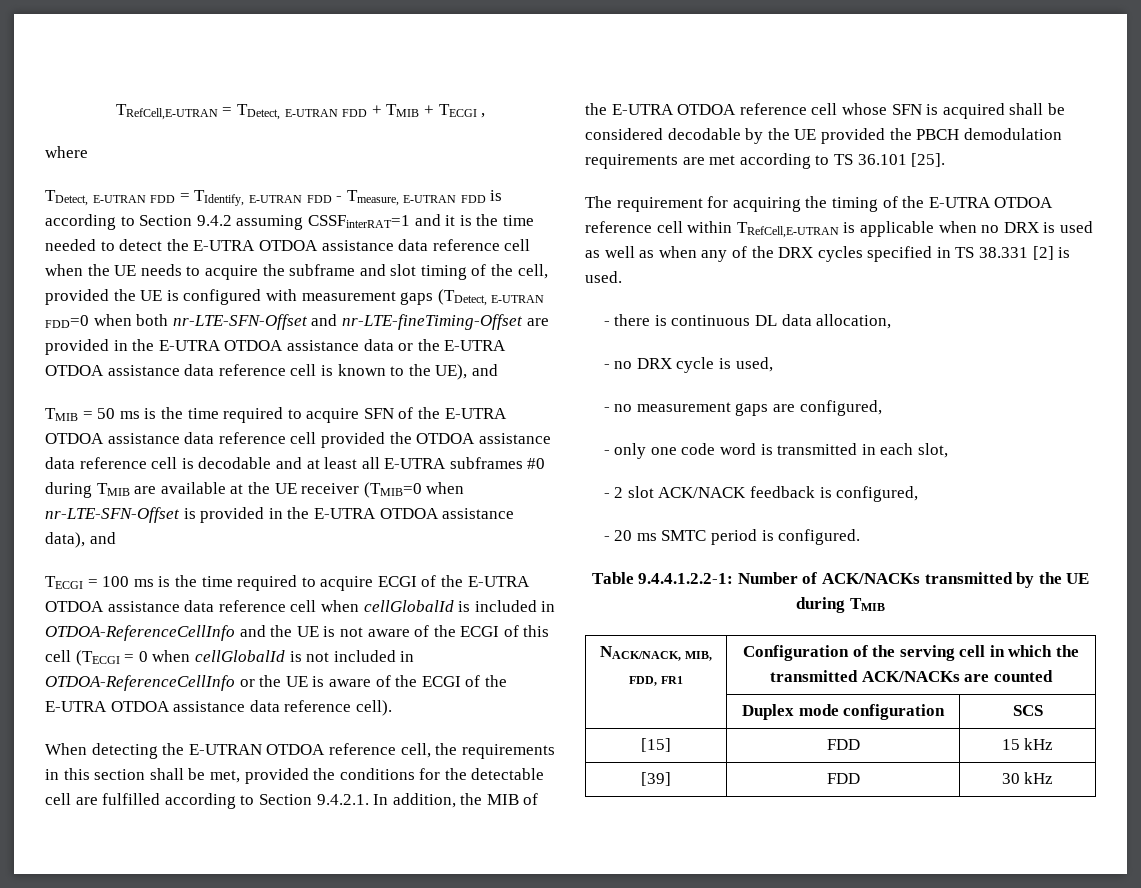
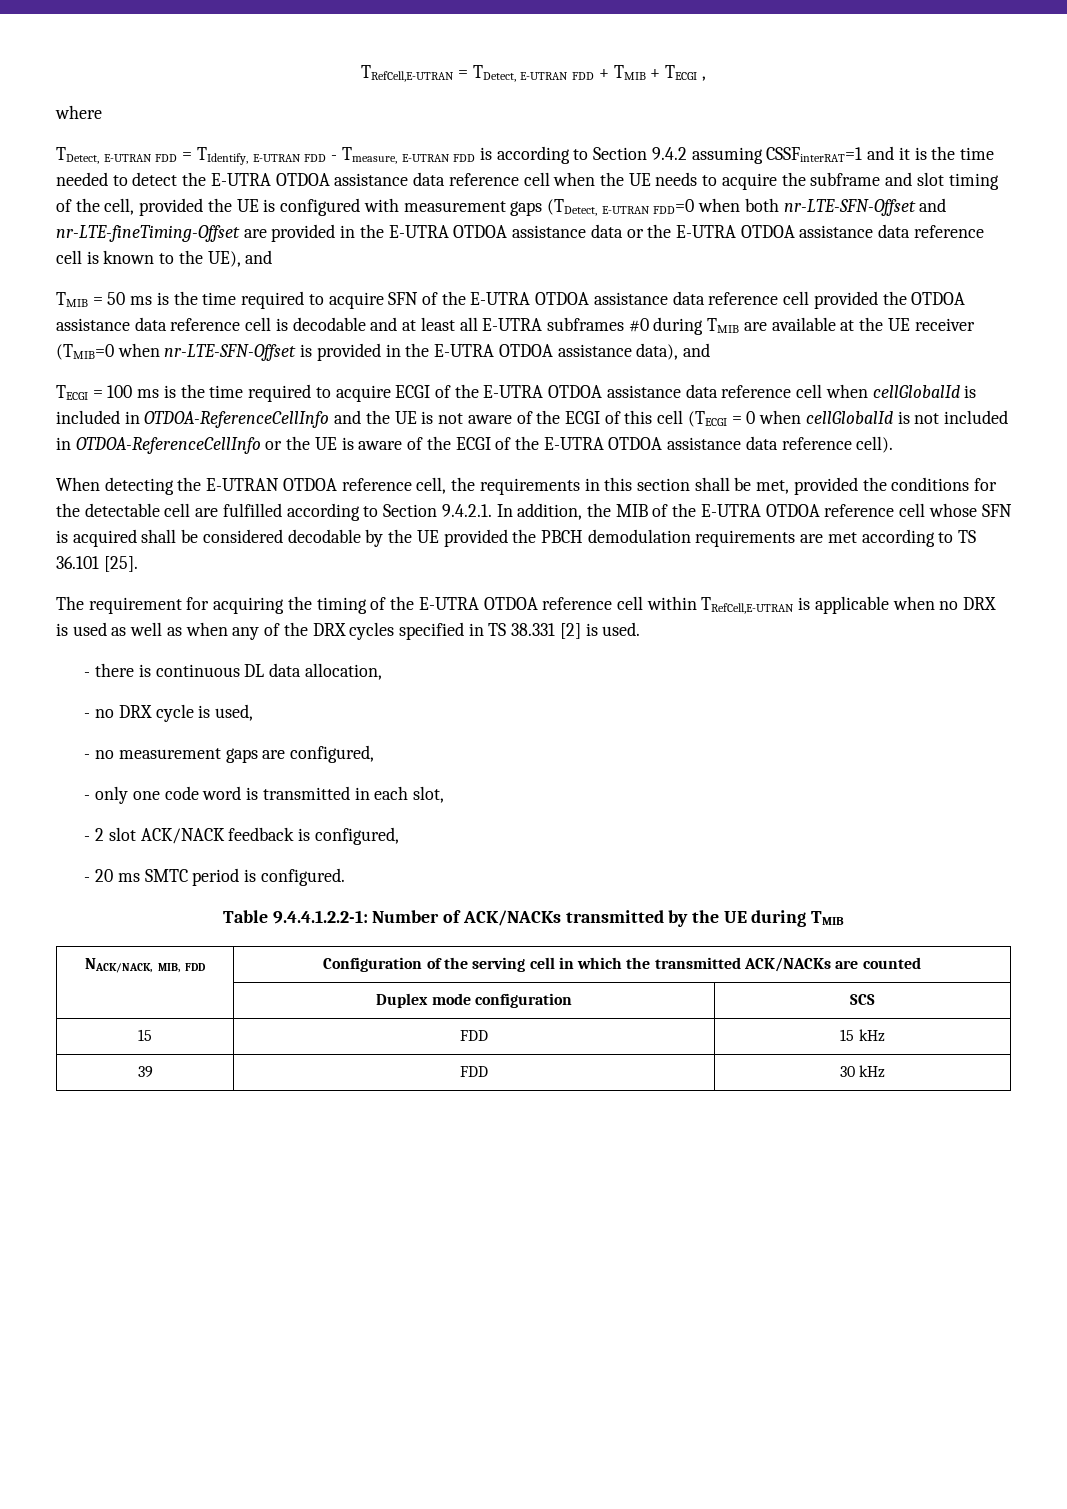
[628,676,684,686] FDD, FR1 -> [184,963,206,971] FDD
[641,738,671,752] [15] -> [138,1029,152,1041] 15
[641,772,671,786] [39] -> [137,1066,153,1078] 39

